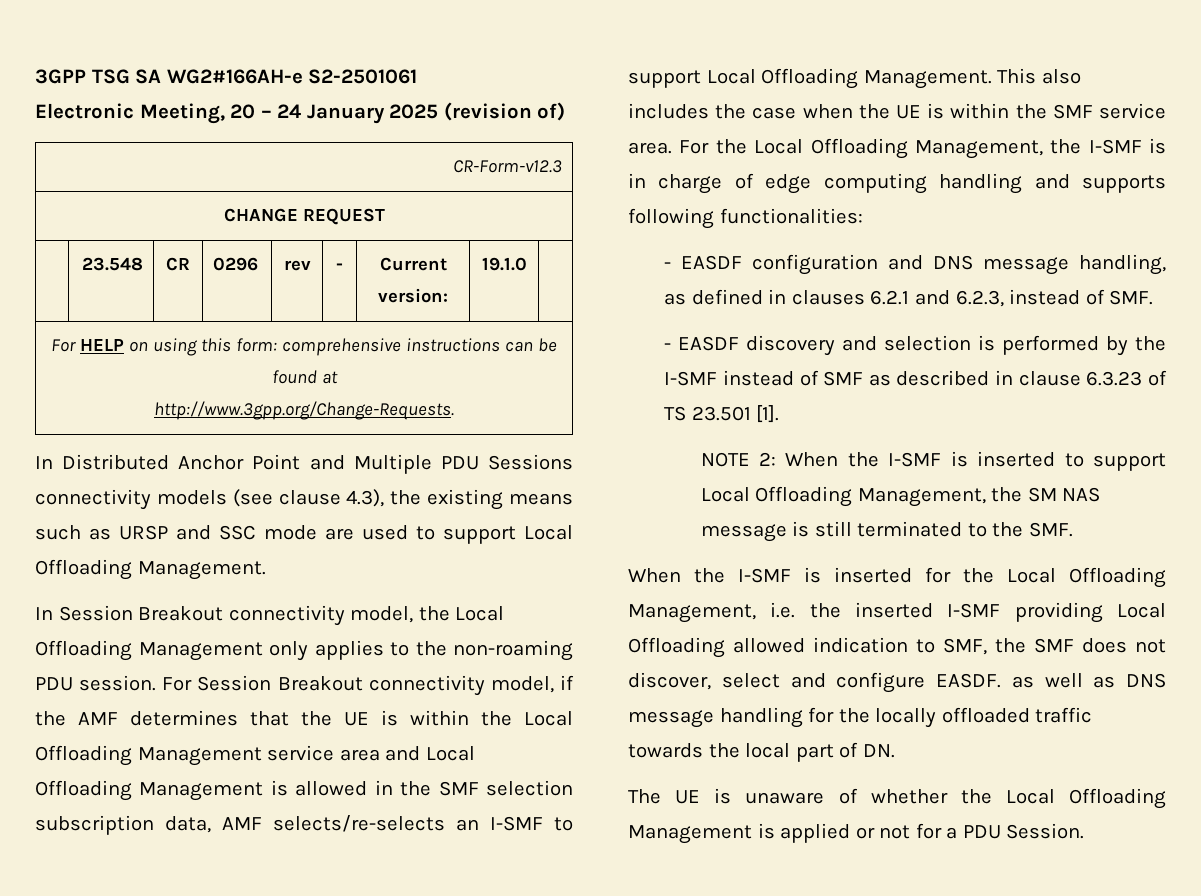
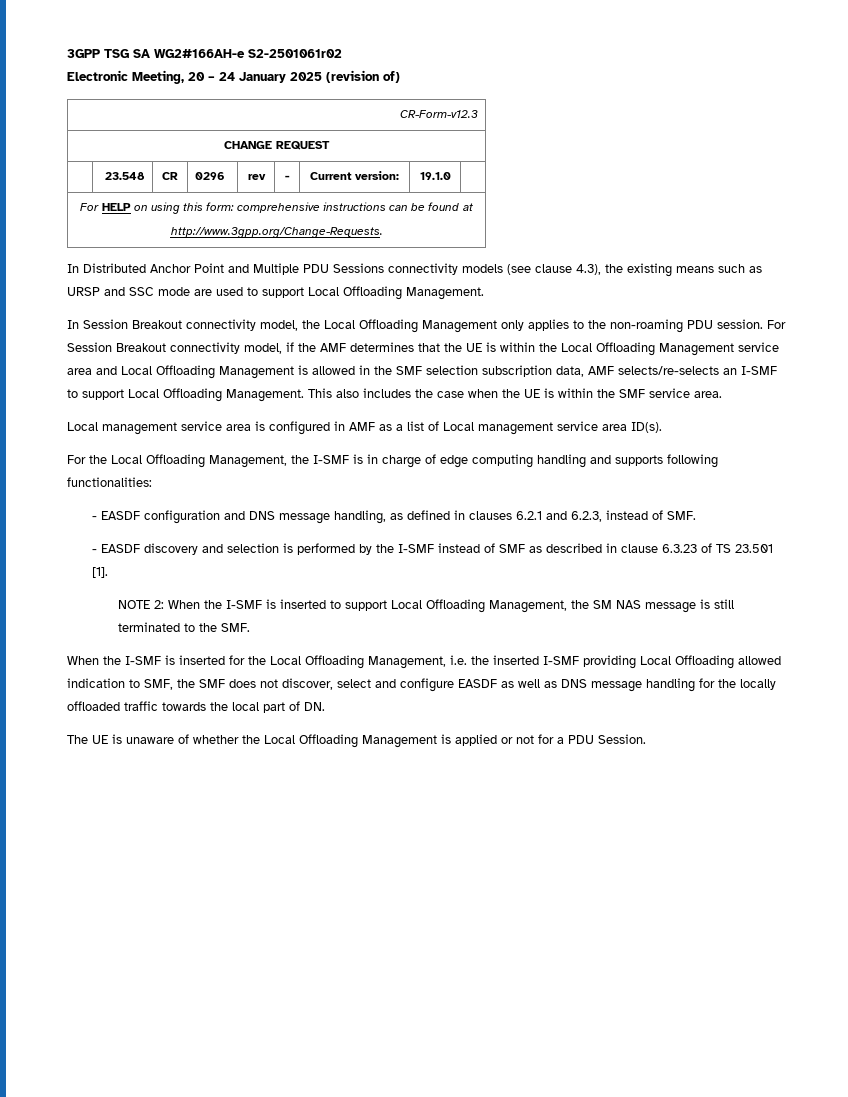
[308,69,418,84] S2-2501061 -> [248,49,342,58] S2-2501061r02
(672, 148) none -> [67,421,662,435] // Local management service area is configured in AMF as a list of Local management service area ID(s). //
[936,673,1001,688] EASDF. -> [458,679,497,688] EASDF

